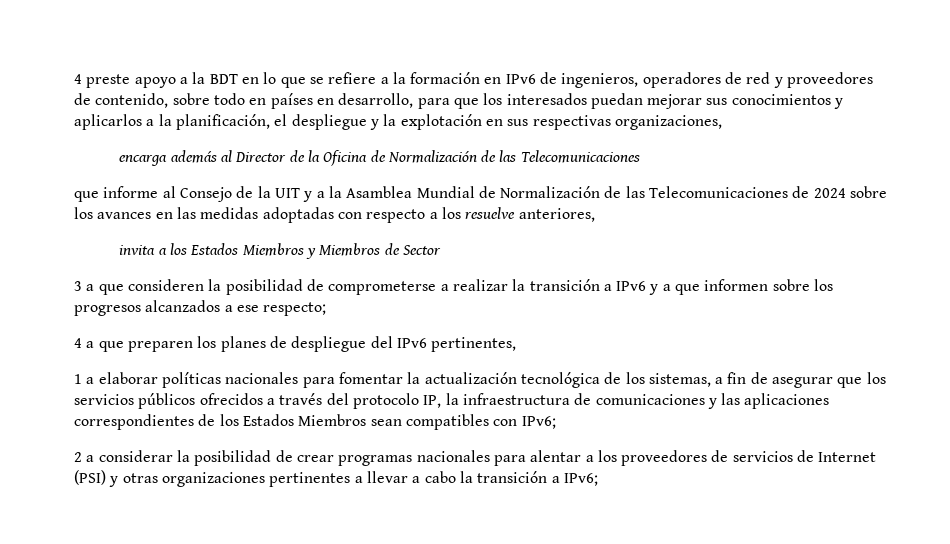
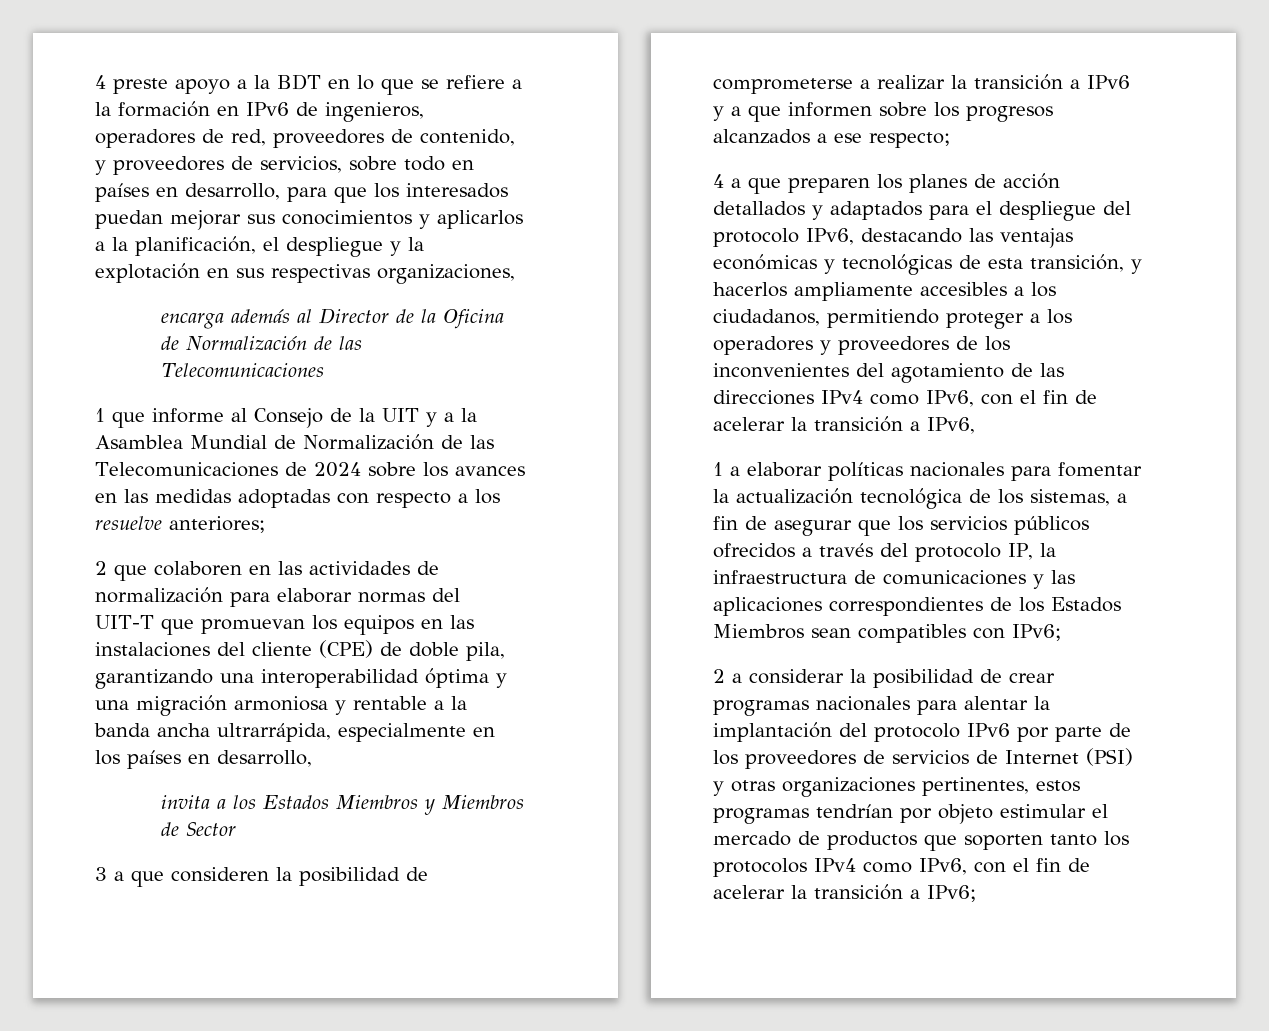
[746,72,874,88] [74,93,169,108] red y proveedores de contenido, -> [231,129,515,148] [95,156,342,175] red, proveedores de contenido, y proveedores de servicios,
(640, 156) none -> [95,408,105,422] 1
[518,208,595,222] anteriores, -> [169,516,265,533] [95,561,439,581] [95,587,460,607] [95,615,474,635] [95,640,505,661] [95,668,507,689] [95,695,467,716] [94,723,495,742] [95,750,312,769] anteriores; // 2 que colaboren en las actividades de normalización para elaborar normas del UIT-T que promuevan los equipos en las instalaciones del cliente (CPE) de doble pila, garantizando una interoperabilidad óptima y una migración armoniosa y rentable a la banda ancha ultrarrápida, especialmente en los países en desarrollo,
[291,336,517,352] despliegue del IPv6 pertinentes, -> [1003,173,1060,189] [713,201,1131,221] [713,228,1073,248] [713,254,1142,275] [713,282,1056,301] [713,309,1072,329] [713,336,1010,355] [713,363,1064,383] [713,390,1097,407] [713,416,975,434] acción detallados y adaptados para el despliegue del protocolo IPv6, destacando las ventajas económicas y tecnológicas de esta transición, y hacerlos ampliamente accesibles a los ciudadanos, permitiendo proteger a los operadores y proveedores de los inconvenientes del agotamiento de las direcciones IPv4 como IPv6, con el fin de acelerar la transición a IPv6,
[585,455,594,462] a -> [1034,696,1050,710] [713,722,1131,742] la implantación del protocolo IPv6 por parte de
[269,471,456,487] pertinentes a llevar a cabo -> [922,777,1080,796] [713,804,1108,824] [713,831,1129,851] [713,858,1090,877] [713,885,785,899] pertinentes, estos programas tendrían por objeto estimular el mercado de productos que soporten tanto los protocolos IPv4 como IPv6, con el fin de acelerar

